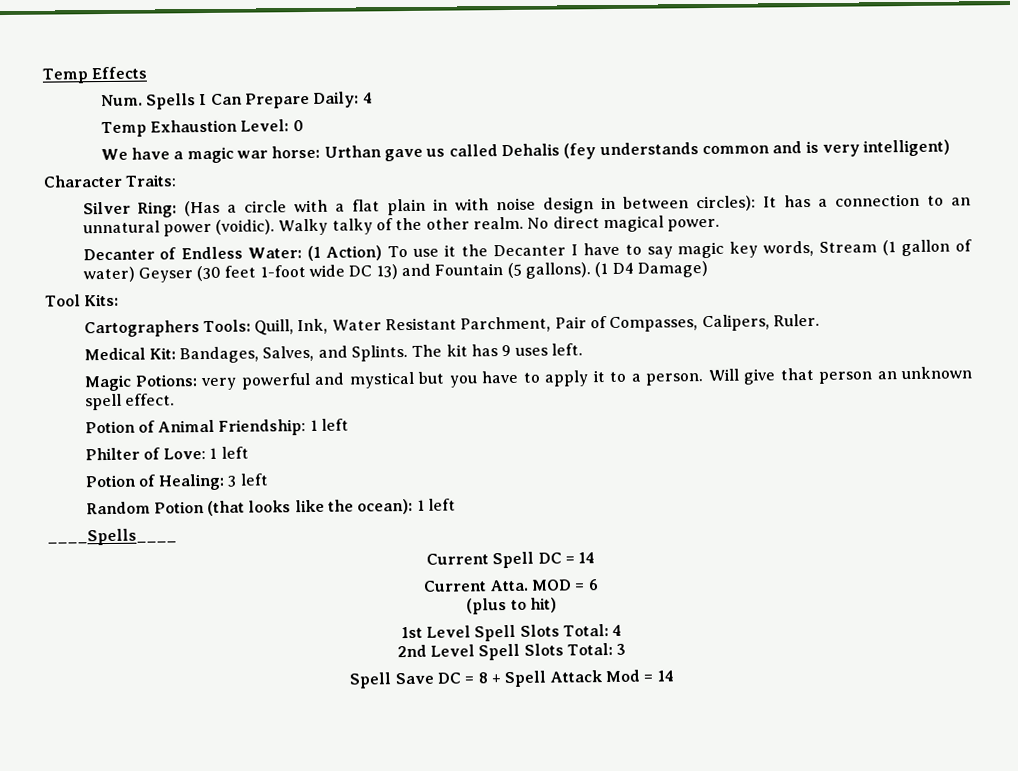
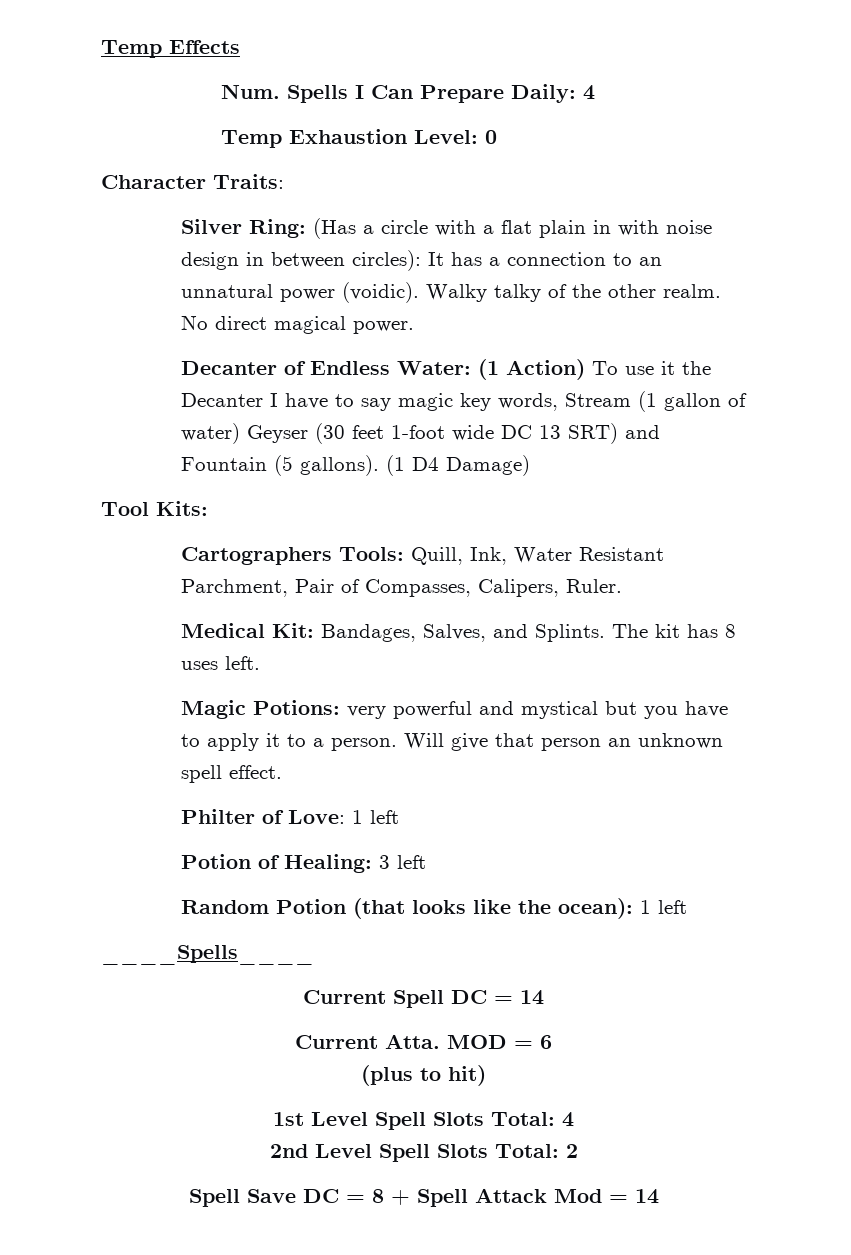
[100,139,951,164] // We have a magic war horse: Urthan gave us called Dehalis (fey understands common and is very intelligent) -> (498, 137) none
[375,264,398,280] 13) -> [539,423,619,444] 13 SRT)
[501,344,512,357] 9 -> [725,624,737,638] 8
[84,418,350,436] // Potion of Animal Friendship: 1 left -> (283, 772) none
[616,643,627,655] 3 -> [565,1144,578,1158] 2

